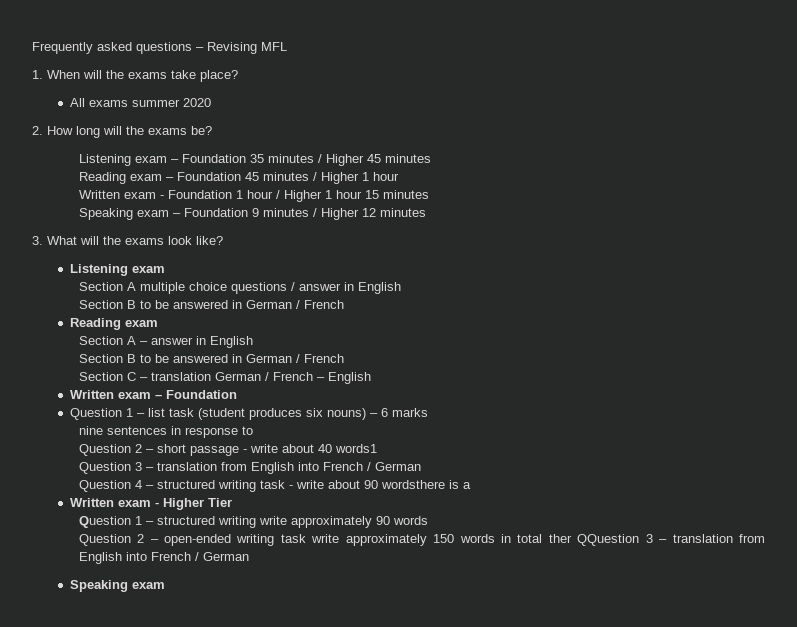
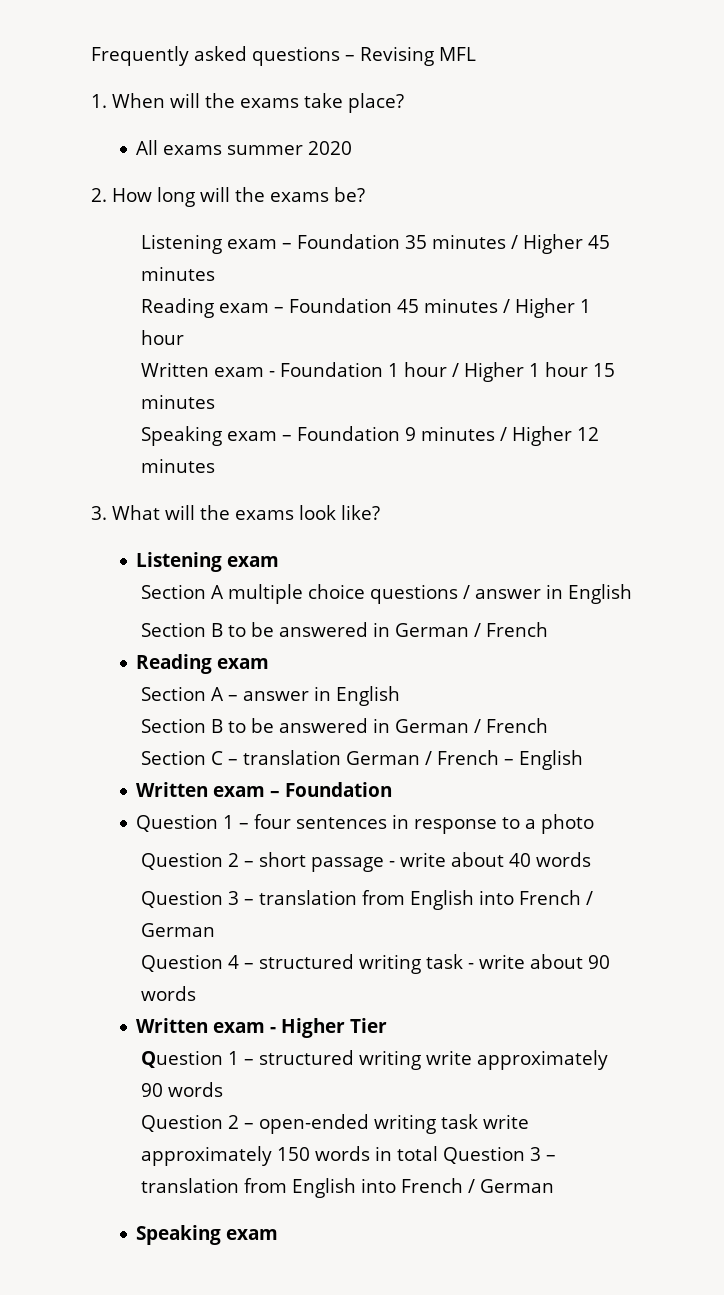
[147,408,428,420] [78,426,103,435] list task (student produces six nouns) – 6 marks // nine -> [254,814,292,829] four
(253, 430) none -> [525,814,595,834] a photo
[334,444,377,453] words1 -> [536,852,592,867] words
[380,480,471,489] wordsthere is a -> [141,986,197,1001] words
[548,534,640,546] ther QQuestion -> [443,1146,526,1164] Question

